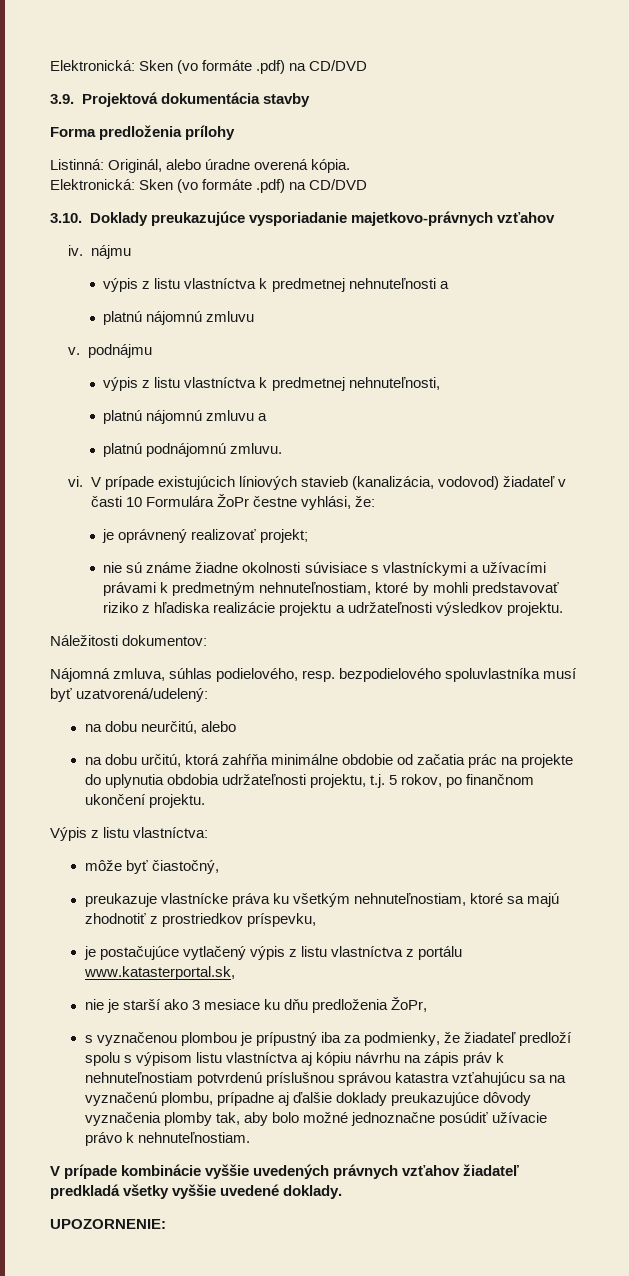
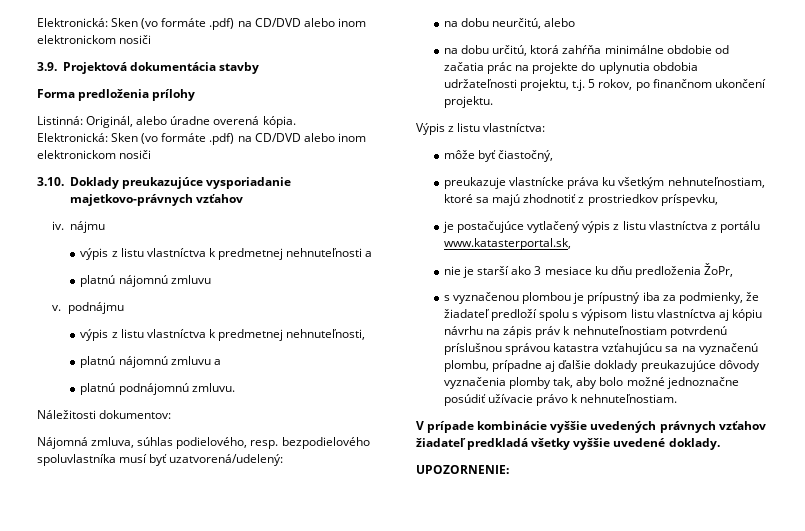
[50,60,368,74] Elektronická: Sken (vo formáte .pdf) na CD/DVD -> [37,18,366,30] [37,35,152,44] Elektronická: Sken (vo formáte .pdf) na CD/DVD alebo inom elektronickom nosiči
(368, 184) none -> [303,133,366,142] [37,150,152,159] alebo inom elektronickom nosiči
[68,476,567,490] [90,494,376,510] [102,529,309,543] [103,562,546,576] [103,582,559,596] [103,602,563,616] // vi. V prípade existujúcich líniových stavieb (kanalizácia, vodovod) žiadateľ v časti 10 Formulára ŽoPr čestne vyhlási, že: // je oprávnený realizovať projekt; // nie sú známe žiadne okolnosti súvisiace s vlastníckymi a užívacími právami k predmetným nehnuteľnostiam, ktoré by mohli predstavovať riziko z hľadiska realizácie projektu a udržateľnosti výsledkov projektu. -> (235, 387) none

